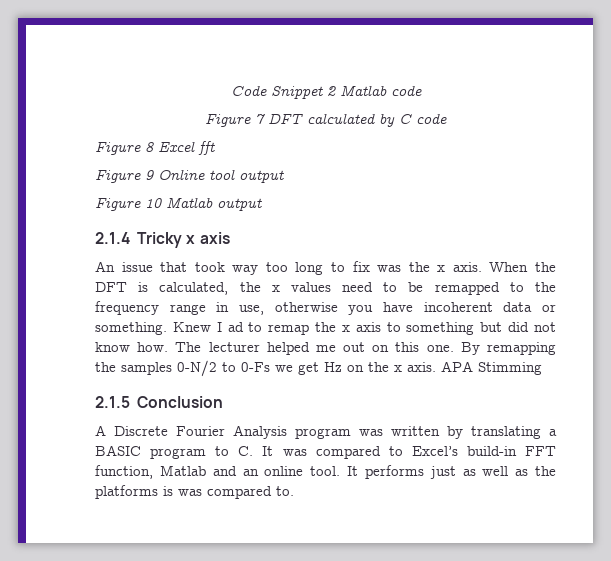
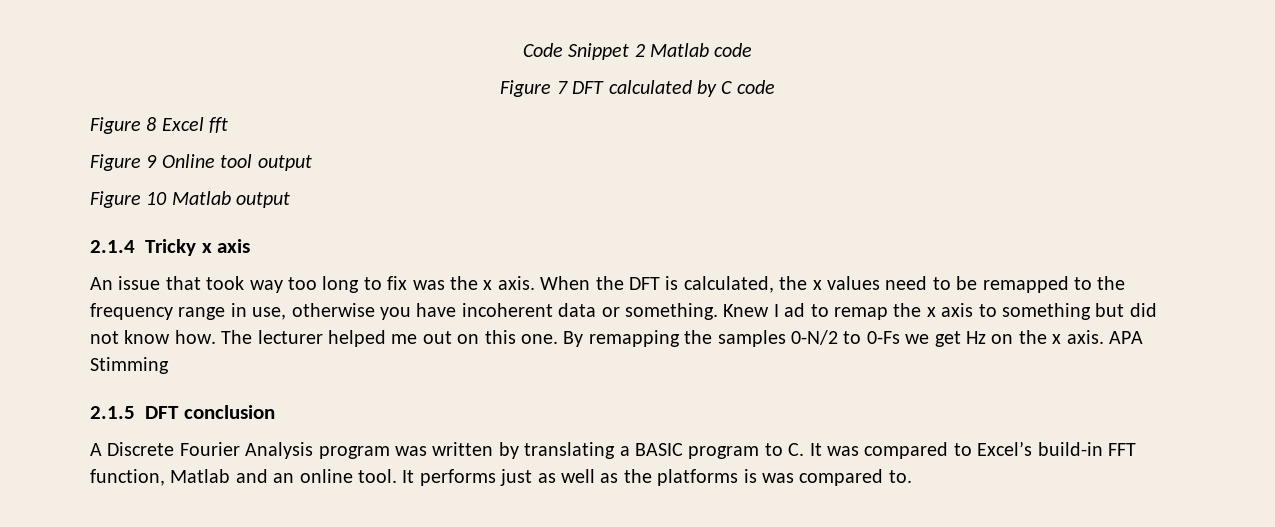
[137,396,224,408] Conclusion -> [145,405,275,419] DFT conclusion

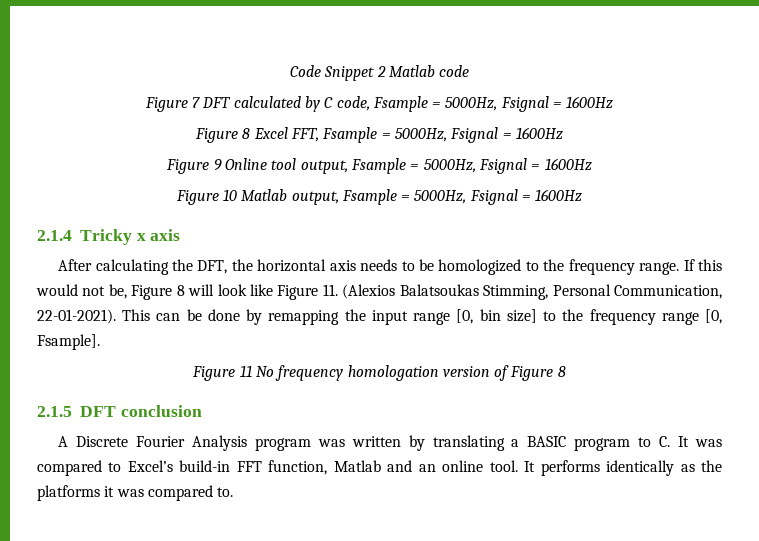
[736,80,775,94] [90,117,229,134] [90,154,312,171] [90,191,291,208] [90,239,251,256] [90,276,1126,293] [90,303,1157,320] [90,330,1143,347] [90,357,169,374] code // Figure 8 Excel fft // Figure 9 Online tool output // Figure 10 Matlab output // 2.1.4 Tricky x axis // An issue that took way too long to fix was the x axis. When the DFT is calculated, the x values need to be remapped to the frequency range in use, otherwise you have incoherent data or something. Knew I ad to remap the x axis to something but did not know how. The lecturer helped me out on this one. By remapping the samples 0-N/2 to 0-Fs we get Hz on the x axis. APA Stimming -> [336,96,614,112] [195,127,563,143] [166,158,592,174] [175,189,583,205] [37,229,181,245] [58,259,723,275] [36,284,722,300] [37,309,723,325] [37,334,100,350] [192,365,566,381] code, Fsample = 5000Hz, Fsignal = 1600Hz // Figure 8 Excel FFT, Fsample = 5000Hz, Fsignal = 1600Hz // Figure 9 Online tool output, Fsample = 5000Hz, Fsignal = 1600Hz // Figure 10 Matlab output, Fsample = 5000Hz, Fsignal = 1600Hz // 2.1.4 Tricky x axis // After calculating the DFT, the horizontal axis needs to be homologized to the frequency range. If this would not be, Figure 8 will look like Figure 11. (Alexios Balatsoukas Stimming, Personal Communication, 22-01-2021). This can be done by remapping the input range [0, bin size] to the frequency range [0, Fsample]. // Figure 11 No frequency homologation version of Figure 8
[500,469,595,486] just as well -> [606,460,675,476] identically
[743,469,757,483] is -> [104,486,115,497] it

